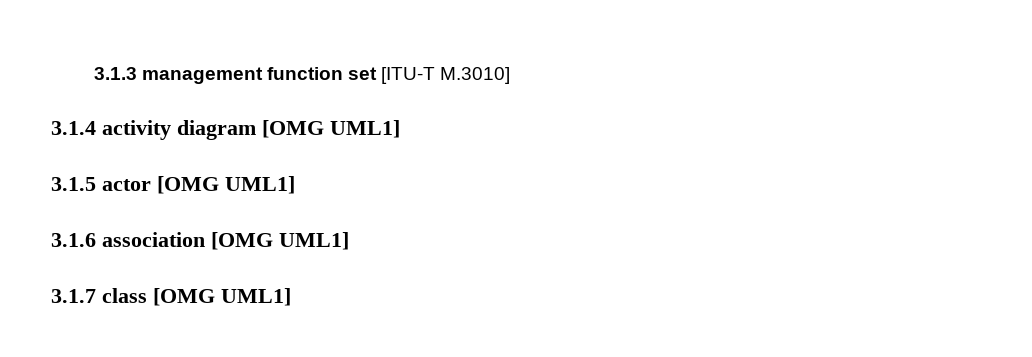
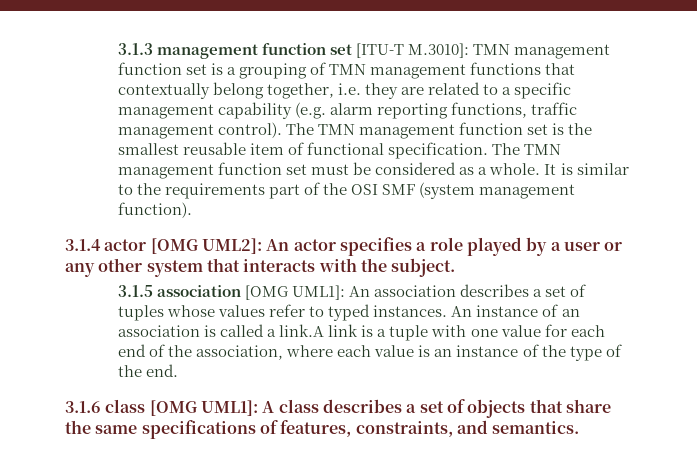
[440,67,511,84] [51,120,400,140] [51,176,295,194] [51,232,349,250] [51,288,291,306] M.3010] // 3.1.4 activity diagram [OMG UML1] // 3.1.5 actor [OMG UML1] // 3.1.6 association [OMG UML1] // 3.1.7 class [OMG UML1] -> [408,43,611,59] [118,62,576,79] [118,82,572,99] [118,102,578,119] [118,122,593,139] [118,142,562,159] [118,162,629,179] [118,182,576,199] [118,202,193,218] [65,237,623,256] [65,258,456,277] [118,284,587,300] [118,304,580,321] [118,324,605,341] [118,344,622,361] [118,364,179,377] [65,399,611,418] [65,420,580,439] M.3010]: TMN management function set is a grouping of TMN management functions that contextually belong together, i.e. they are related to a specific management capability (e.g. alarm reporting functions, traffic management control). The TMN management function set is the smallest reusable item of functional specification. The TMN management function set must be considered as a whole. It is similar to the requirements part of the OSI SMF (system management function). // 3.1.4 actor [OMG UML2]: An actor specifies a role played by a user or any other system that interacts with the subject. // 3.1.5 association [OMG UML1]: An association describes a set of tuples whose values refer to typed instances. An instance of an association is called a link.A link is a tuple with one value for each end of the association, where each value is an instance of the type of the end. // 3.1.6 class [OMG UML1]: A class describes a set of objects that share the same specifications of features, constraints, and semantics.

